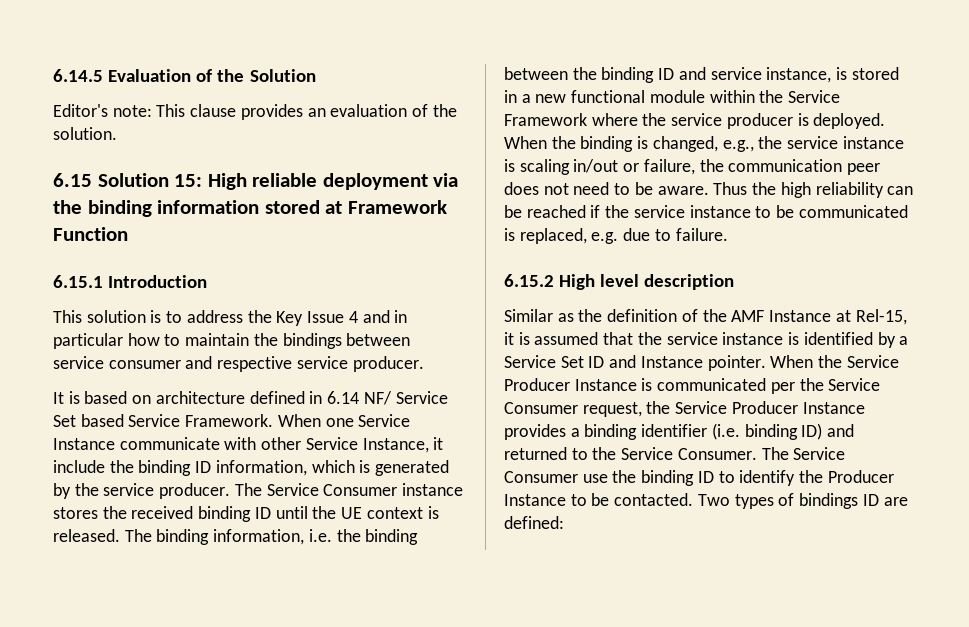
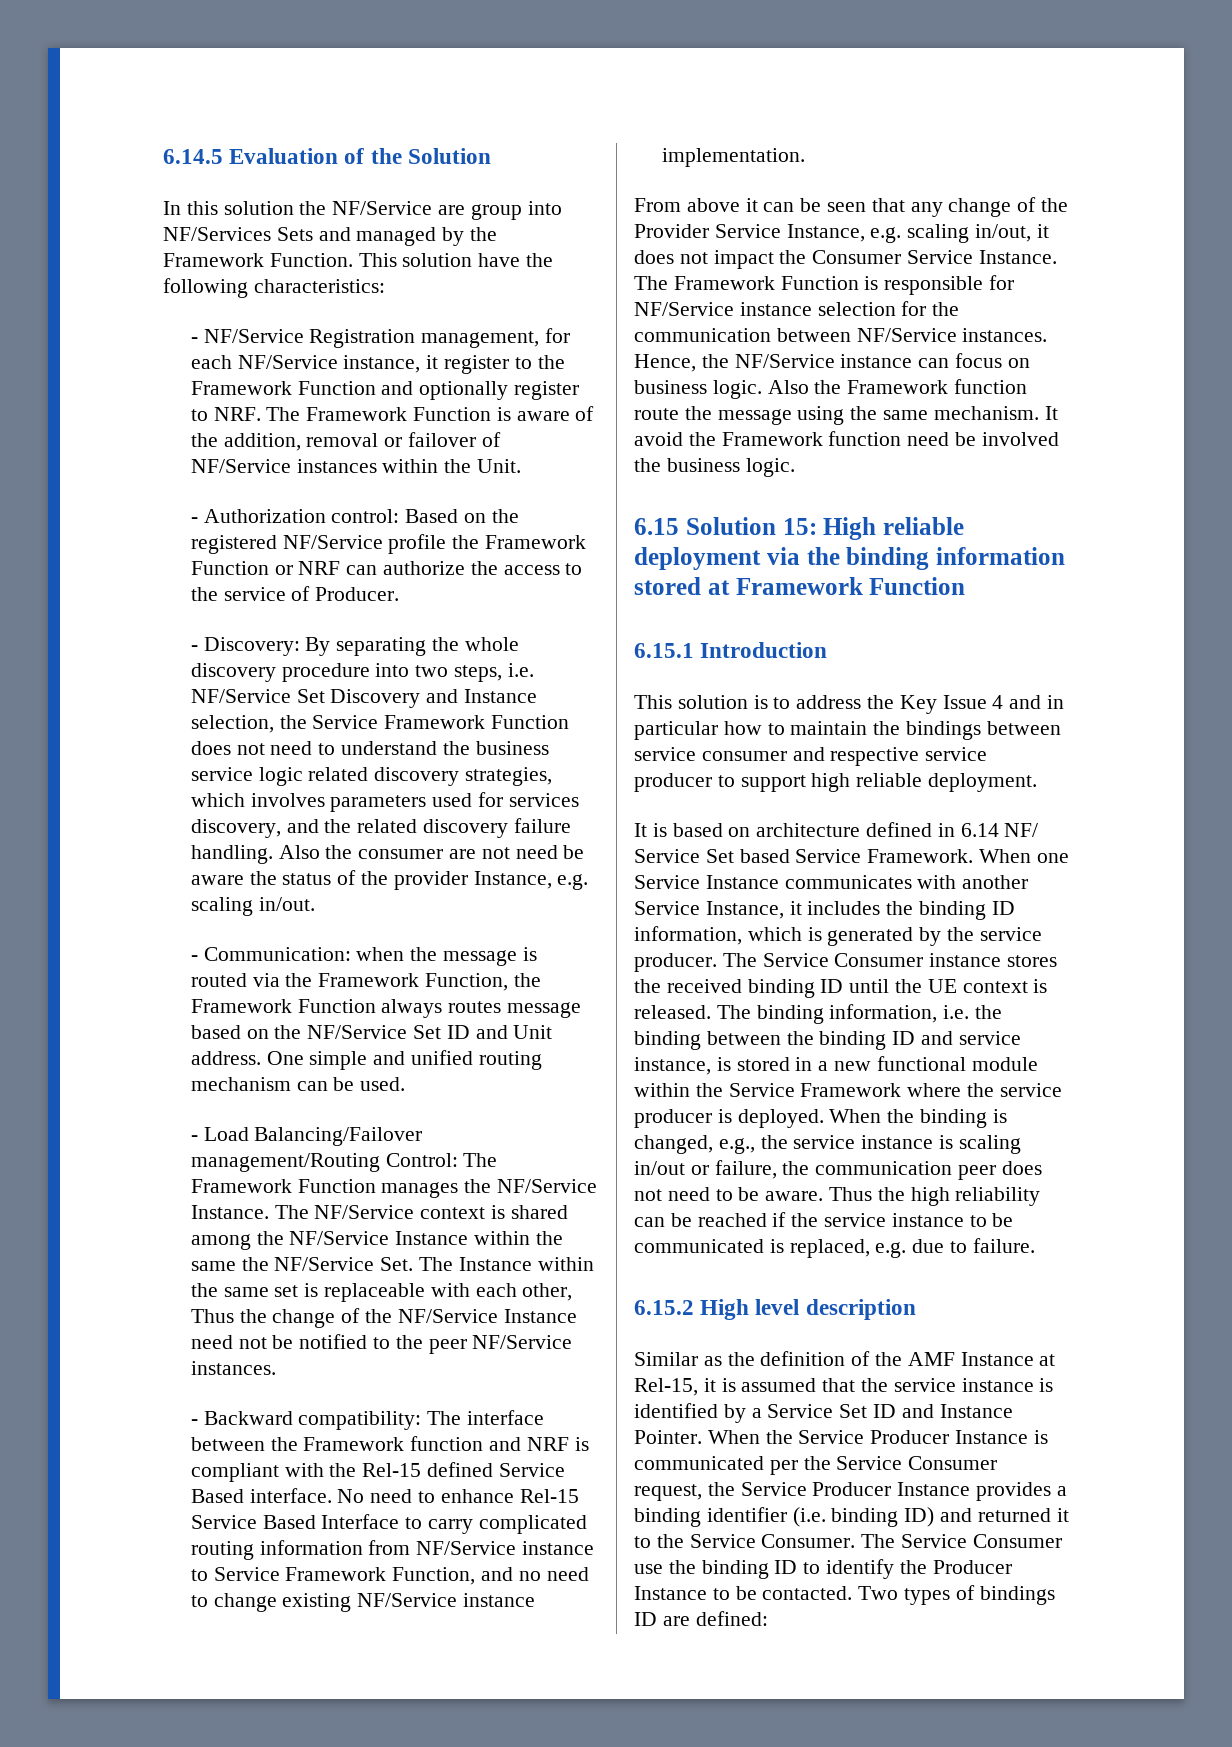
[53,104,457,120] [53,127,117,140] Editor's note: This clause provides an evaluation of the solution. -> [163,201,562,220] [163,227,498,246] [163,253,554,267] [163,278,385,298] [190,328,570,348] [190,355,565,374] [190,381,579,400] [190,406,595,421] [190,432,501,451] [190,459,521,473] [190,509,519,523] [190,534,586,554] [190,561,583,575] [190,586,400,601] [190,637,519,656] [190,663,534,682] [190,689,537,708] [190,715,569,733] [190,741,549,755] [190,767,552,786] [190,792,579,812] [190,818,571,838] [190,845,585,864] [190,870,589,890] [190,897,315,916] [190,947,537,966] [190,973,541,991] [190,999,581,1018] [190,1025,553,1039] [190,1050,542,1070] [190,1077,406,1091] [190,1127,423,1146] [190,1153,498,1172] [190,1179,597,1198] [190,1205,568,1219] [190,1231,563,1250] [190,1257,594,1271] [190,1283,573,1302] [190,1308,577,1328] [190,1334,573,1354] [190,1361,276,1375] [190,1410,544,1430] [190,1436,589,1451] [190,1462,565,1482] [190,1488,579,1503] [190,1514,587,1534] [190,1540,594,1560] [190,1567,589,1585] [190,1593,535,1612] [661,148,805,167] [634,197,1069,217] [634,224,1049,243] [634,250,1057,269] [634,275,1015,295] [634,301,960,316] [634,328,1048,342] [634,353,1030,372] [634,379,1028,399] [634,406,1058,425] [634,431,1059,446] [634,458,795,477] In this solution the NF/Service are group into NF/Services Sets and managed by the Framework Function. This solution have the following characteristics: // - NF/Service Registration management, for each NF/Service instance, it register to the Framework Function and optionally register to NRF. The Framework Function is aware of the addition, removal or failover of NF/Service instances within the Unit. // - Authorization control: Based on the registered NF/Service profile the Framework Function or NRF can authorize the access to the service of Producer. // - Discovery: By separating the whole discovery procedure into two steps, i.e. NF/Service Set Discovery and Instance selection, the Service Framework Function does not need to understand the business service logic related discovery strategies, which involves parameters used for services discovery, and the related discovery failure handling. Also the consumer are not need be aware the status of the provider Instance, e.g. scaling in/out. // - Communication: when the message is routed via the Framework Function, the Framework Function always routes message based on the NF/Service Set ID and Unit address. One simple and unified routing mechanism can be used. // - Load Balancing/Failover management/Routing Control: The Framework Function manages the NF/Service Instance. The NF/Service context is shared among the NF/Service Instance within the same the NF/Service Set. The Instance within the same set is replaceable with each other, Thus the change of the NF/Service Instance need not be notified to the peer NF/Service instances. // - Backward compatibility: The interface between the Framework function and NRF is compliant with the Rel-15 defined Service Based interface. No need to enhance Rel-15 Service Based Interface to carry complicated routing information from NF/Service instance to Service Framework Function, and no need to change existing NF/Service instance implementation. // From above it can be seen that any change of the Provider Service Instance, e.g. scaling in/out, it does not impact the Consumer Service Instance. The Framework Function is responsible for NF/Service instance selection for the communication between NF/Service instances. Hence, the NF/Service instance can focus on business logic. Also the Framework function route the message using the same mechanism. It avoid the Framework function need be involved the business logic.
[352,356,424,372] producer. -> [634,773,1038,792] producer to support high reliable deployment.
[119,437,302,450] communicate with other -> [784,875,1029,889] communicates with another
[53,460,105,473] include -> [807,901,881,915] includes
[707,355,766,371] pointer. -> [634,1430,702,1444] Pointer.
(567, 453) none -> [1056,1508,1069,1522] it

